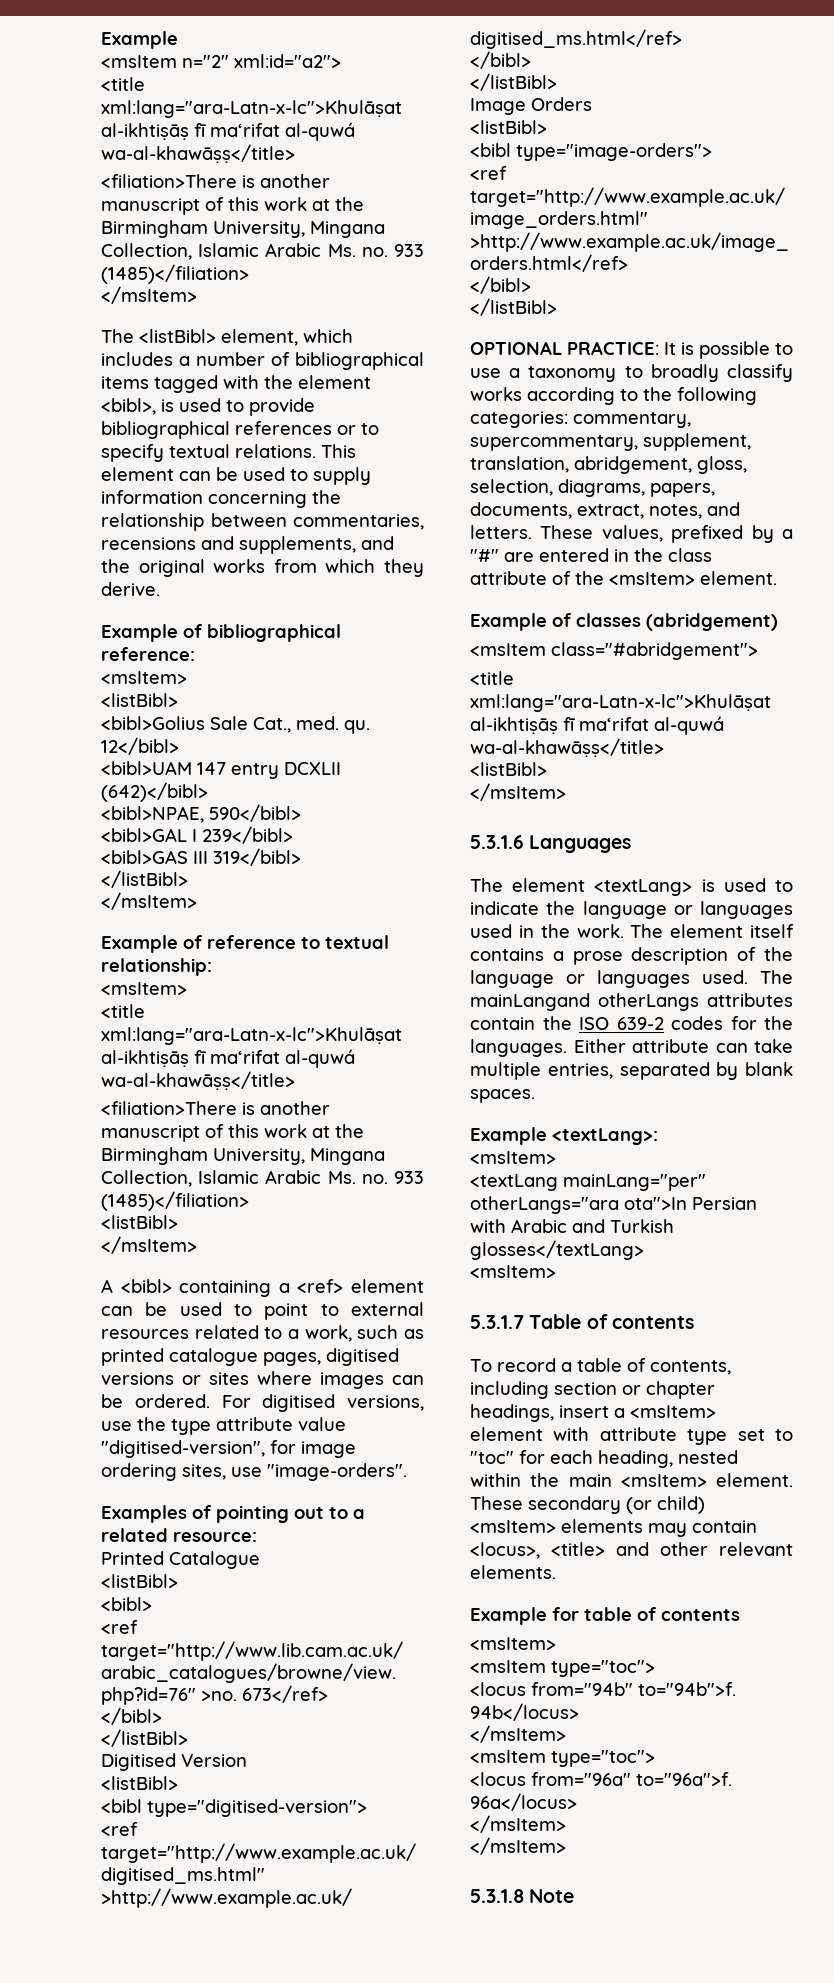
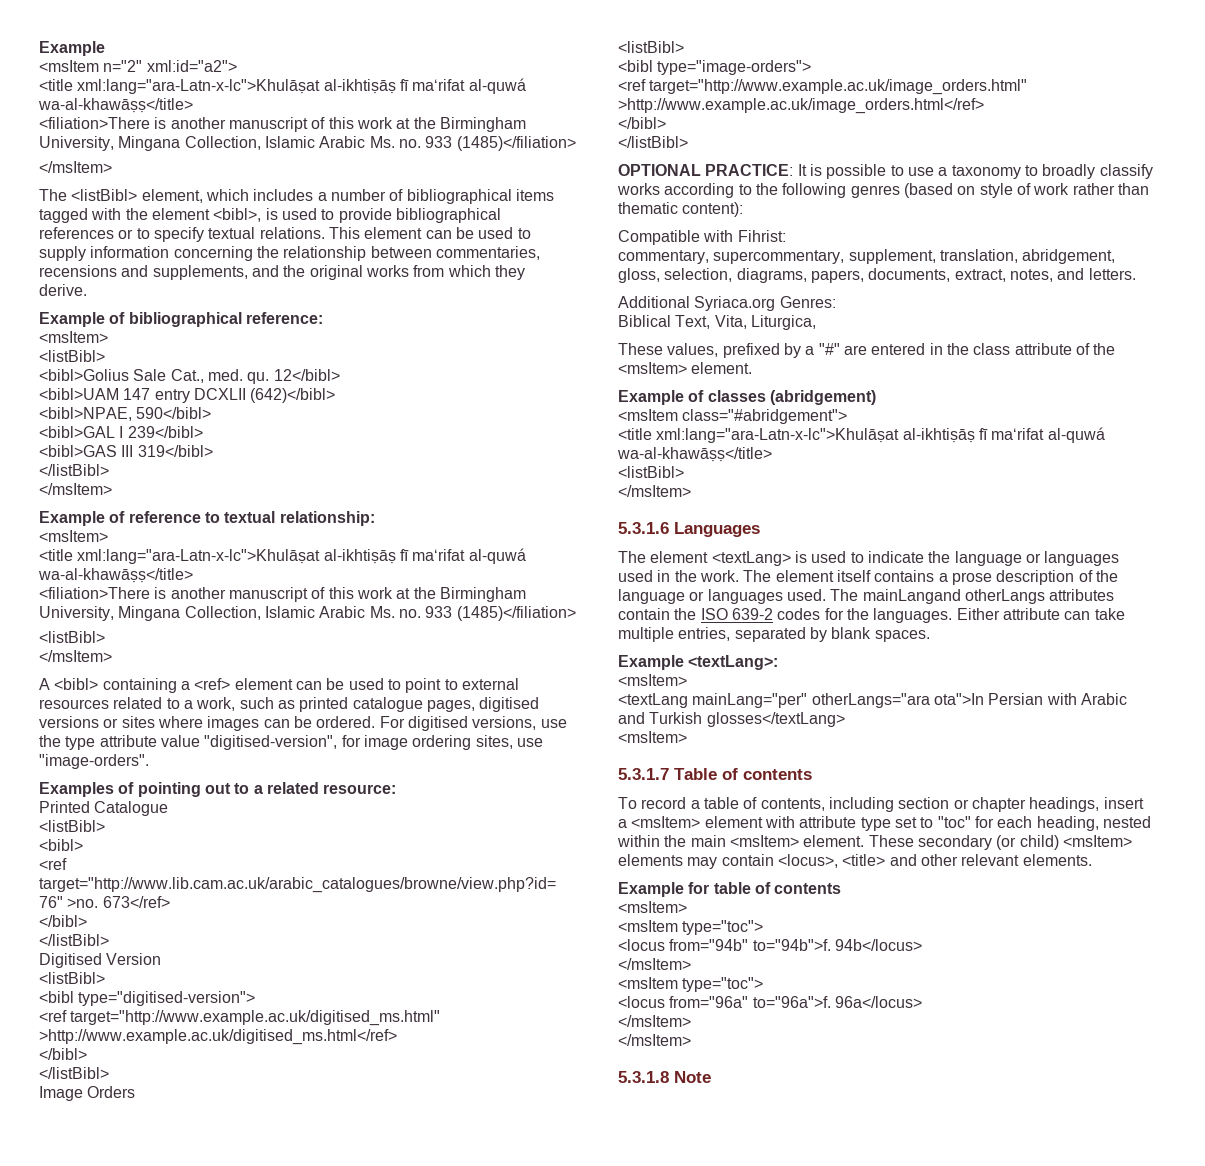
[470,411,568,428] categories: -> [850,183,1149,198] [618,202,744,217] [618,230,786,245] genres (based on style of work rather than thematic content): // Compatible with Fihrist: //
(532, 532) none -> [618,296,836,311] [618,315,816,330] // Additional Syriaca.org Genres: // Biblical Text, Vita, Liturgica, //

